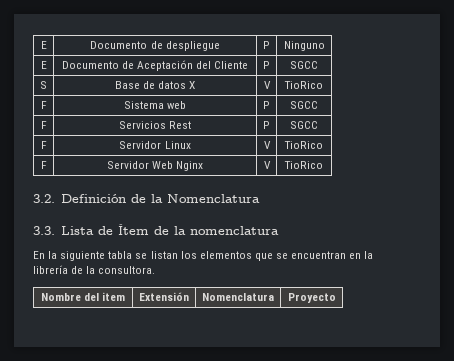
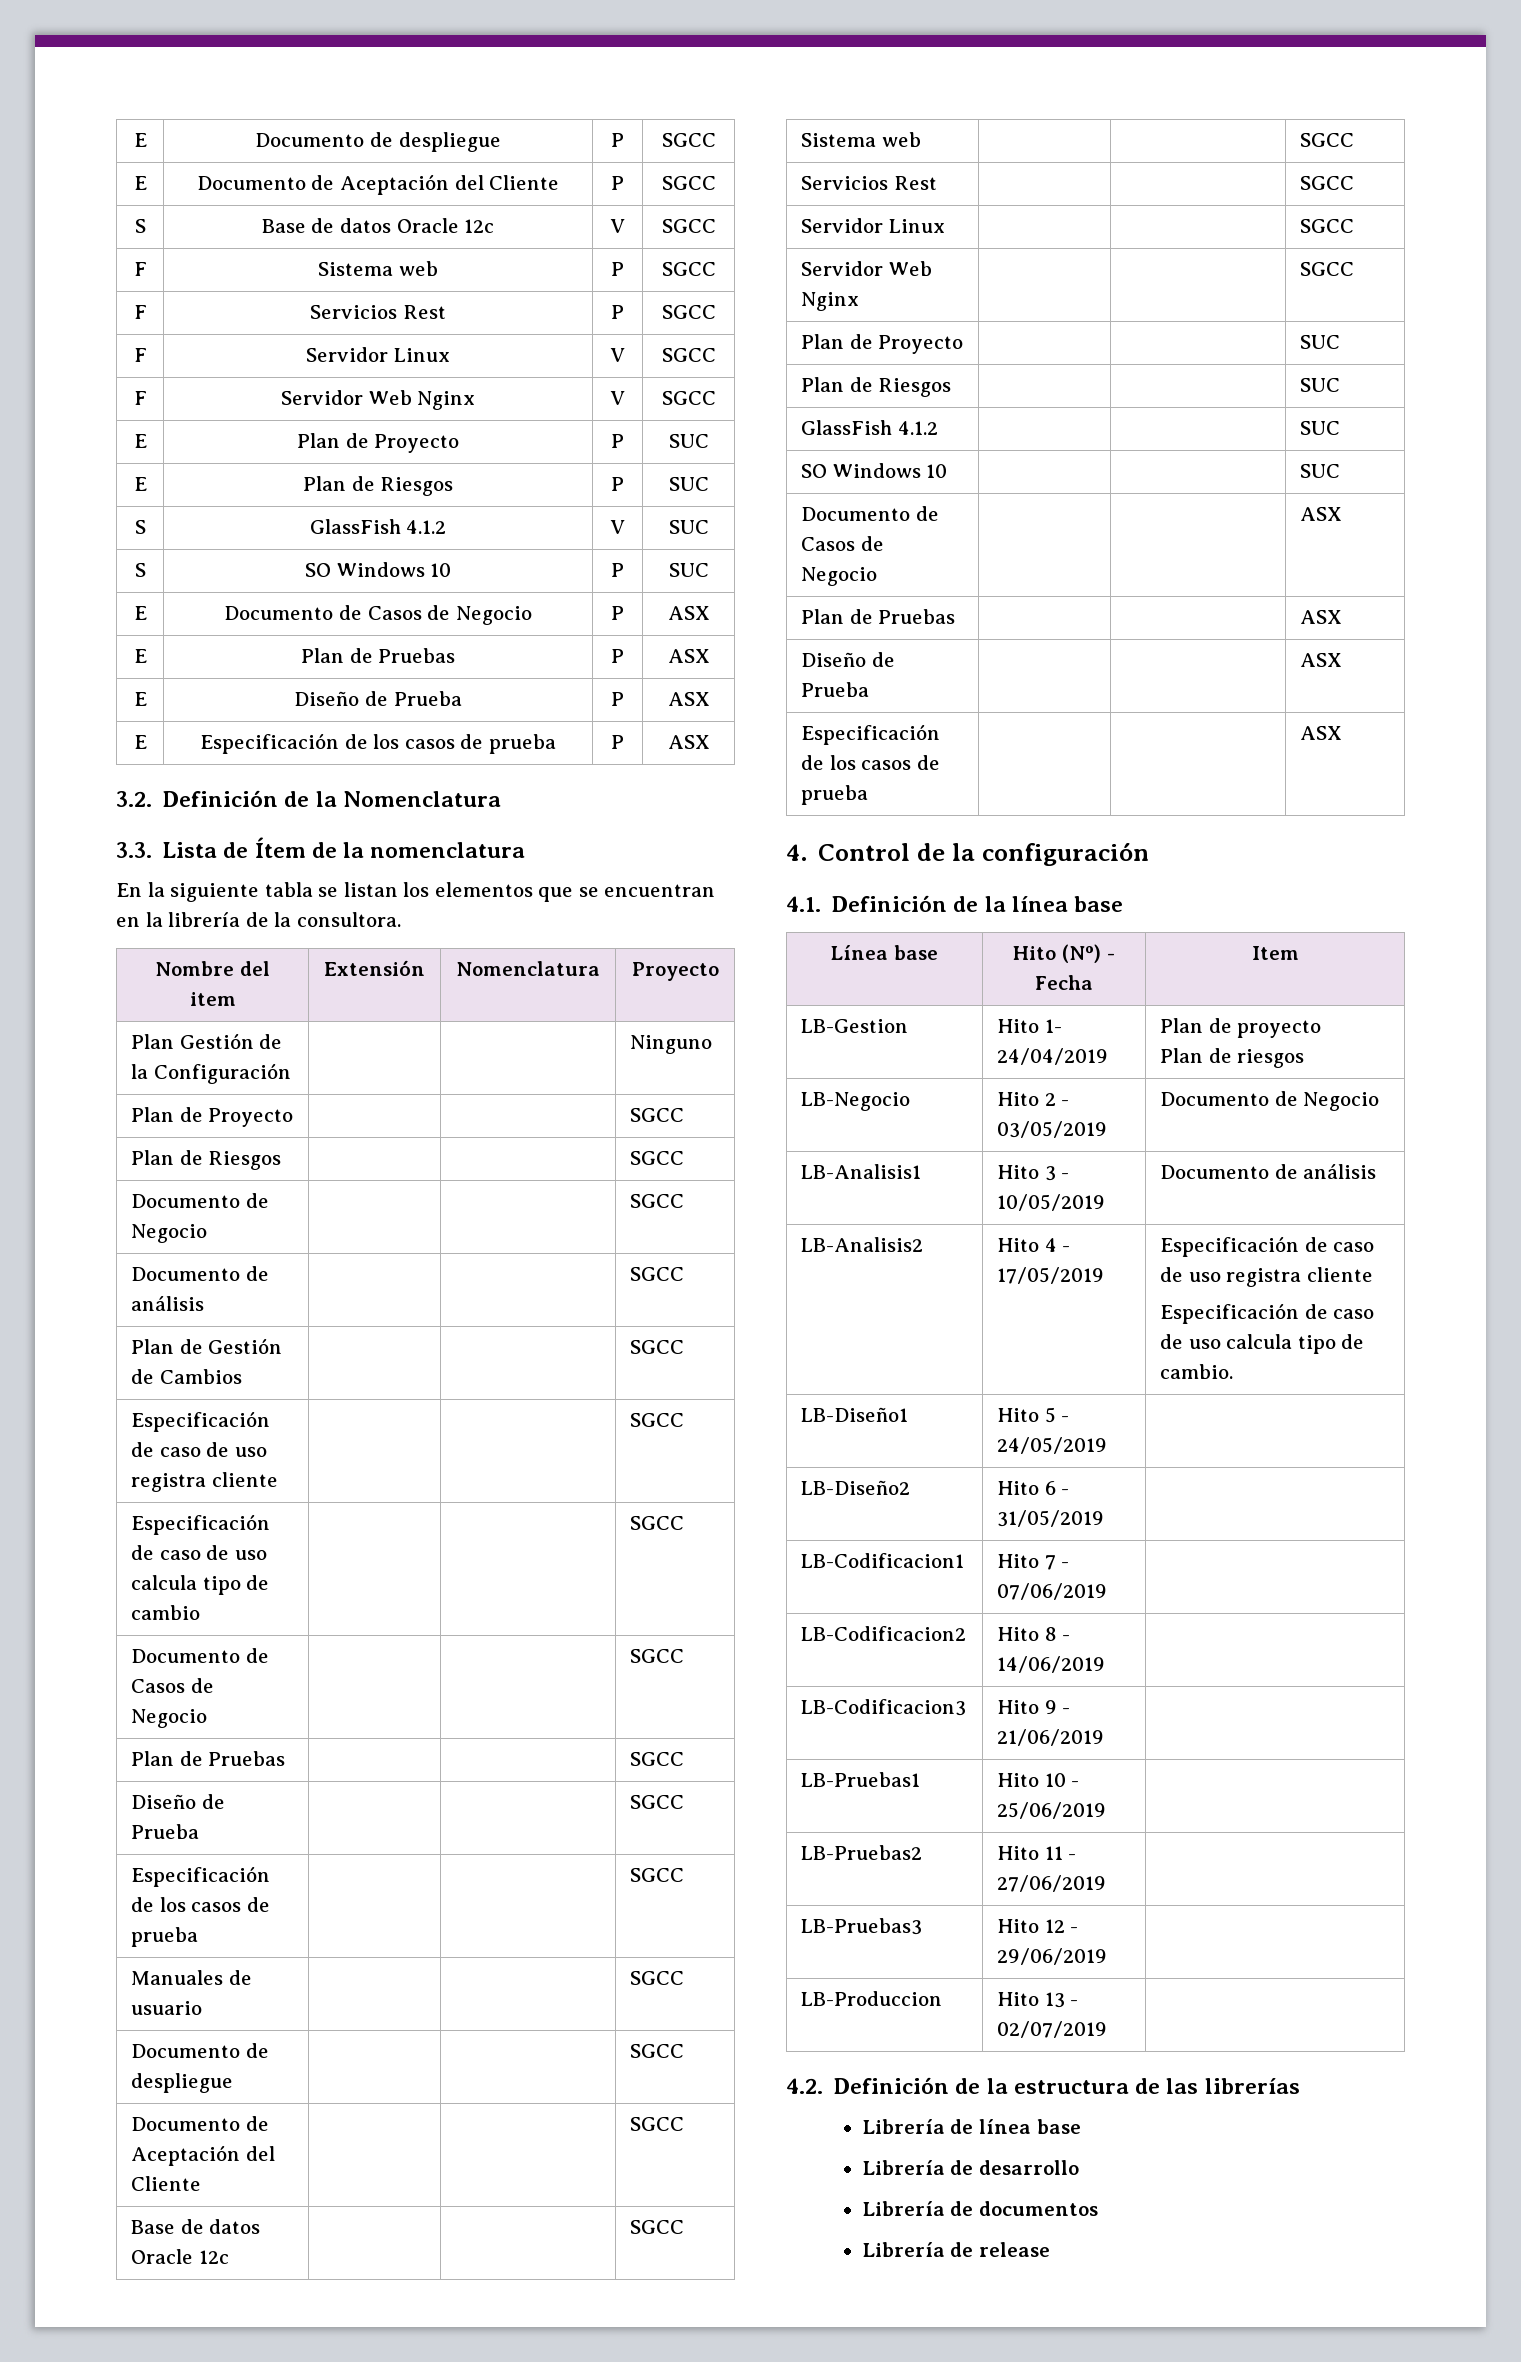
[283,41,325,51] Ninguno -> [661,133,716,147] SGCC
[189,81,196,89] [263,81,271,89] [284,81,323,89] X | V | TioRico -> [396,218,495,233] [610,219,625,233] [661,219,716,233] Oracle 12c | V | SGCC
[284,141,323,149] TioRico -> [661,348,716,362] SGCC
[284,161,323,169] TioRico -> [661,391,716,405] [133,434,147,448] [296,433,460,453] [611,434,624,448] [668,434,709,448] [133,477,147,491] [302,476,454,496] [611,477,624,491] [668,477,709,491] [134,520,146,534] [309,519,447,534] [610,520,625,534] [668,520,709,534] [134,563,146,577] [304,562,452,577] [611,563,624,577] [668,563,709,577] [133,606,147,620] [224,605,532,625] [611,606,624,620] [667,606,710,620] [133,649,147,663] [300,648,456,663] [611,649,624,663] [667,649,710,663] [133,692,147,706] [294,691,462,706] [611,692,624,706] [667,692,710,706] [133,735,147,749] [200,733,556,754] [611,735,624,749] [667,735,710,749] SGCC // E | Plan de Proyecto | P | SUC // E | Plan de Riesgos | P | SUC // S | GlassFish 4.1.2 | V | SUC // S | SO Windows 10 | P | SUC // E | Documento de Casos de Negocio | P | ASX // E | Plan de Pruebas | P | ASX // E | Diseño de Prueba | P | ASX // E | Especificación de los casos de prueba | P | ASX
(336, 298) none -> [131,1033,283,1049] [131,1063,291,1084] [630,1035,713,1054] [131,1107,294,1127] [630,1108,685,1122] [131,1150,282,1170] [630,1151,685,1165] [131,1193,269,1208] [131,1224,208,1243] [630,1194,685,1208] [131,1266,269,1281] [131,1296,205,1311] [630,1267,685,1281] [131,1338,283,1354] [131,1369,242,1384] [630,1340,685,1354] [131,1411,271,1432] [131,1442,267,1457] [131,1472,278,1492] [630,1413,685,1427] [131,1514,271,1535] [131,1545,267,1560] [131,1575,270,1595] [131,1605,201,1620] [630,1516,685,1530] [131,1648,269,1663] [131,1678,214,1693] [131,1709,208,1728] [630,1649,685,1663] [131,1751,286,1766] [630,1752,685,1766] [131,1794,225,1809] [131,1824,200,1839] [630,1795,685,1809] [131,1866,271,1887] [131,1897,270,1912] [131,1927,199,1947] [630,1868,685,1882] [131,1970,252,1985] [131,2001,203,2015] [630,1971,685,1985] [131,2043,269,2058] [131,2073,234,2093] [630,2044,685,2058] [131,2116,269,2131] [131,2145,275,2166] [131,2176,202,2191] [630,2117,685,2131] [131,2219,261,2234] [131,2249,229,2264] [630,2220,685,2234] [801,132,921,147] [1300,133,1355,147] [801,176,937,190] [1300,176,1355,190] [801,218,945,233] [1300,219,1355,233] [801,261,932,276] [801,292,860,311] [1300,262,1355,276] [801,334,964,354] [1300,335,1341,349] [801,377,952,397] [1300,378,1341,392] [801,420,938,435] [1300,421,1341,435] [801,463,948,478] [1300,464,1341,478] [801,506,939,521] [801,536,884,551] [801,567,878,586] [1300,507,1343,521] [801,609,956,624] [1300,610,1343,624] [801,652,895,667] [801,682,870,697] [1300,653,1343,667] [801,724,941,745] [801,755,940,770] [801,785,869,805] [1300,726,1343,740] [786,842,1149,866] [786,895,1124,912] [831,945,938,960] [1013,944,1115,963] [1035,975,1094,990] [1251,946,1299,960] [801,1019,909,1033] [997,1019,1062,1033] [997,1048,1109,1065] [1160,1018,1322,1038] [1160,1048,1305,1068] [801,1092,911,1111] [997,1092,1070,1106] [997,1121,1108,1138] [1160,1091,1380,1111] [801,1164,922,1179] [997,1165,1070,1181] [997,1194,1106,1211] [1160,1164,1377,1179] [801,1237,924,1252] [997,1238,1071,1252] [997,1267,1105,1284] [1160,1236,1375,1257] [1160,1267,1373,1287] [1160,1303,1375,1324] [1160,1334,1365,1354] [1160,1364,1234,1379] [801,1407,909,1422] [997,1407,1070,1423] [997,1437,1108,1454] [801,1480,911,1495] [997,1481,1070,1495] [997,1510,1105,1527] [801,1553,965,1568] [997,1554,1070,1570] [997,1583,1108,1600] [801,1626,967,1641] [997,1627,1071,1641] [997,1656,1106,1673] [801,1699,967,1716] [997,1700,1071,1714] [997,1729,1105,1746] [801,1772,921,1787] [997,1773,1080,1787] [997,1802,1107,1819] [801,1845,923,1860] [997,1846,1077,1860] [997,1875,1107,1892] [801,1918,923,1935] [997,1919,1079,1933] [997,1948,1108,1965] [801,1991,943,2006] [997,1992,1079,2008] [997,2021,1108,2038] [786,2077,1300,2094] [862,2119,1081,2134] [862,2160,1079,2175] [862,2201,1098,2216] [862,2242,1050,2257] // Plan Gestión de la Configuración | | | Ninguno // Plan de Proyecto | | | SGCC // Plan de Riesgos | | | SGCC // Documento de Negocio | | | SGCC // Documento de análisis | | | SGCC // Plan de Gestión de Cambios | | | SGCC // Especificación de caso de uso registra cliente | | | SGCC // Especificación de caso de uso calcula tipo de cambio | | | SGCC // Documento de Casos de Negocio | | | SGCC // Plan de Pruebas | | | SGCC // Diseño de Prueba | | | SGCC // Especificación de los casos de prueba | | | SGCC // Manuales de usuario | | | SGCC // Documento de despliegue | | | SGCC // Documento de Aceptación del Cliente | | | SGCC // Base de datos Oracle 12c | | | SGCC // Sistema web | | | SGCC // Servicios Rest | | | SGCC // Servidor Linux | | | SGCC // Servidor Web Nginx | | | SGCC // Plan de Proyecto | | | SUC // Plan de Riesgos | | | SUC // GlassFish 4.1.2 | | | SUC // SO Windows 10 | | | SUC // Documento de Casos de Negocio | | | ASX // Plan de Pruebas | | | ASX // Diseño de Prueba | | | ASX // Especificación de los casos de prueba | | | ASX // 4. Control de la configuración // 4.1. Definición de la línea base // Línea base | Hito (Nº) - Fecha | Item // LB-Gestion | Hito 1- 24/04/2019 | Plan de proyecto // Plan de riesgos // LB-Negocio | Hito 2 - 03/05/2019 | Documento de Negocio // LB-Analisis1 | Hito 3 - 10/05/2019 | Documento de análisis // LB-Analisis2 | Hito 4 - 17/05/2019 | Especificación de caso de uso registra cliente // Especificación de caso de uso calcula tipo de cambio. // LB-Diseño1 | Hito 5 - 24/05/2019 | // LB-Diseño2 | Hito 6 - 31/05/2019 | // LB-Codificacion1 | Hito 7 - 07/06/2019 | // LB-Codificacion2 | Hito 8 - 14/06/2019 | // LB-Codificacion3 | Hito 9 - 21/06/2019 | // LB-Pruebas1 | Hito 10 - 25/06/2019 | // LB-Pruebas2 | Hito 11 - 27/06/2019 | // LB-Pruebas3 | Hito 12 - 29/06/2019 | // LB-Produccion | Hito 13 - 02/07/2019 | // 4.2. Definición de la estructura de las librerías // Librería de línea base // Librería de desarrollo // Librería de documentos // Librería de release

